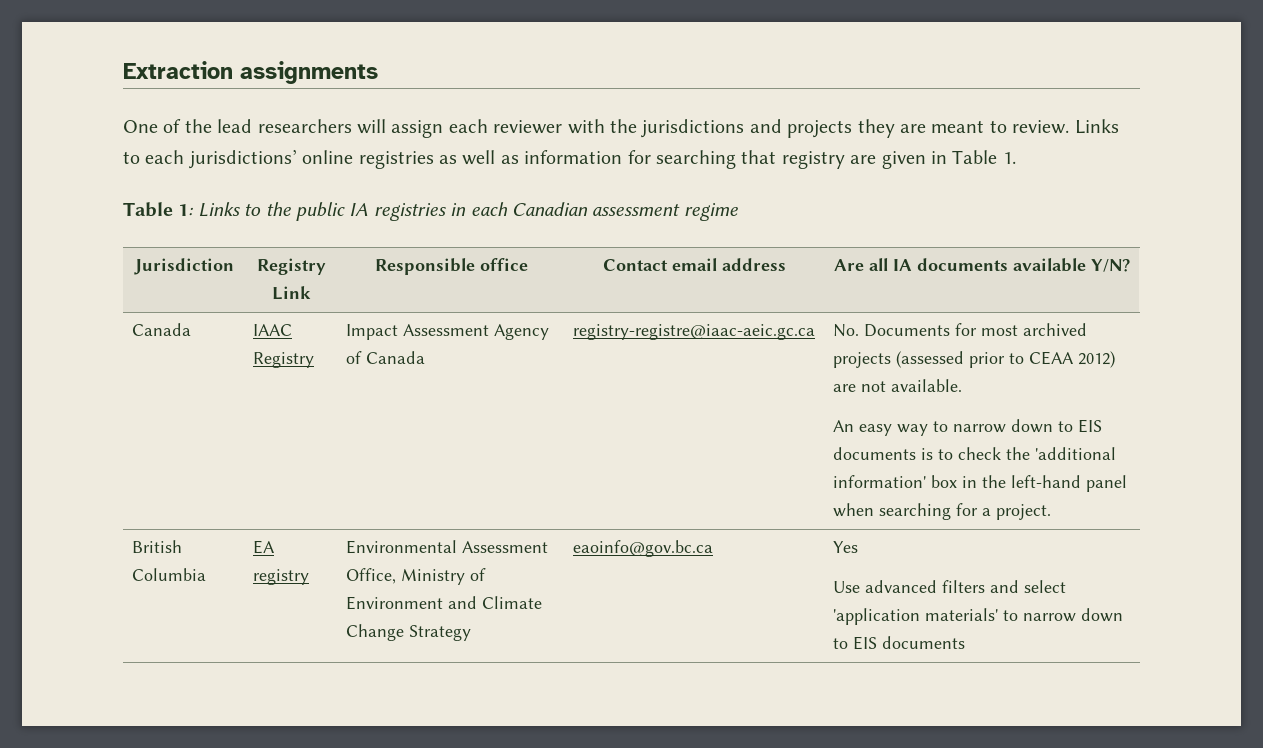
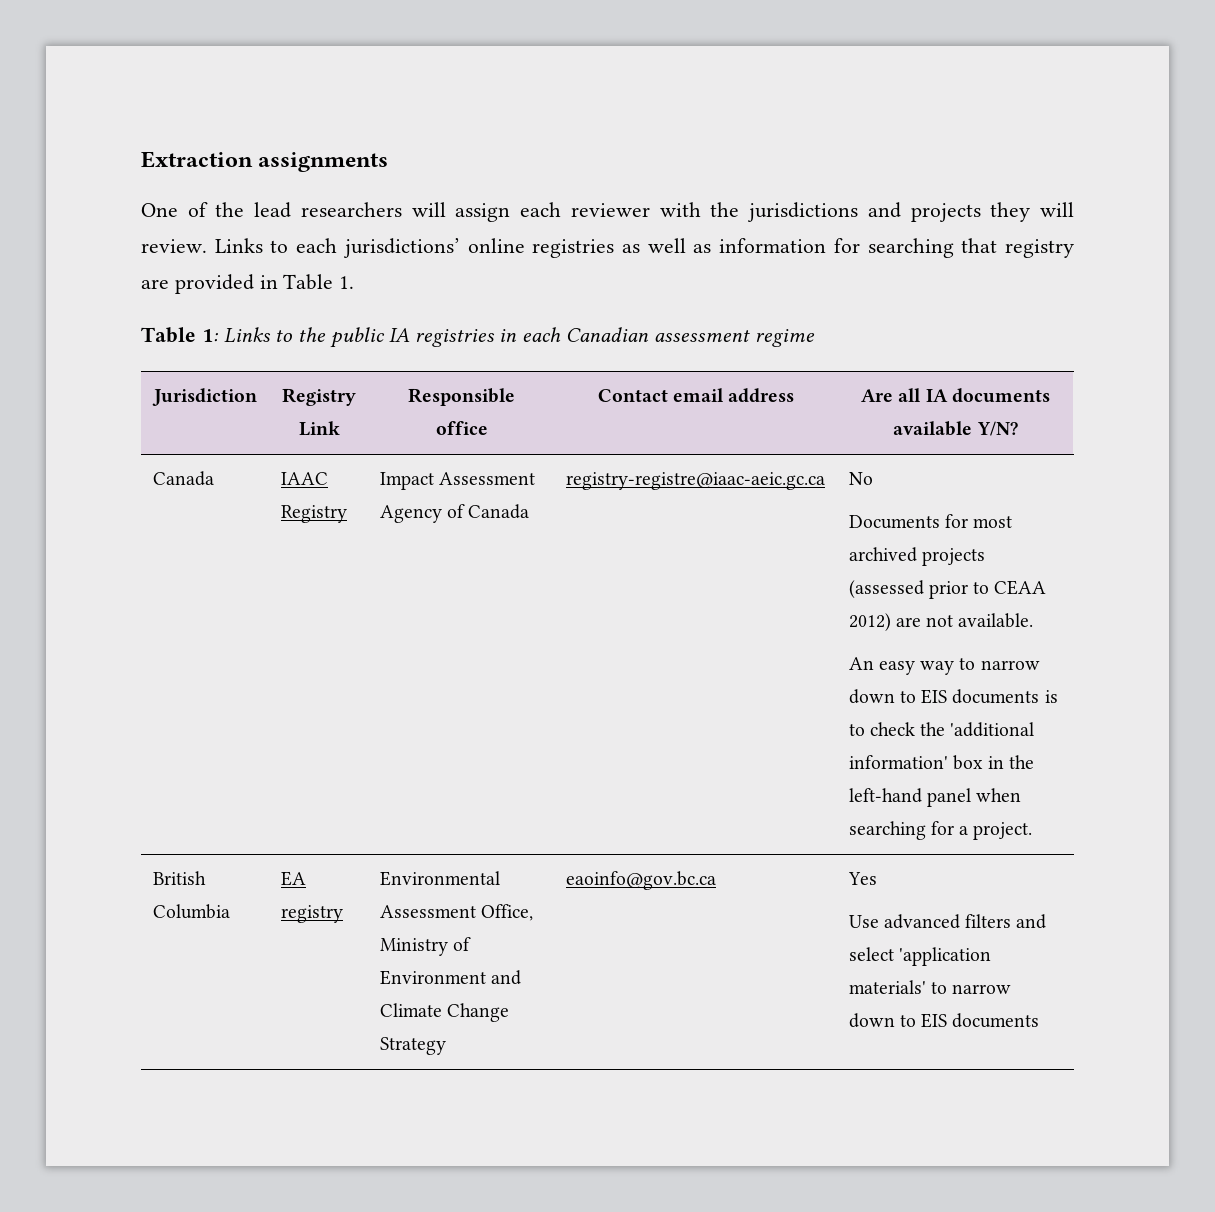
[899,120,1007,133] are meant to -> [1040,202,1074,217] will
[881,151,926,169] given -> [174,274,254,294] provided
[832,324,859,337] No. -> [848,472,873,485] No //

